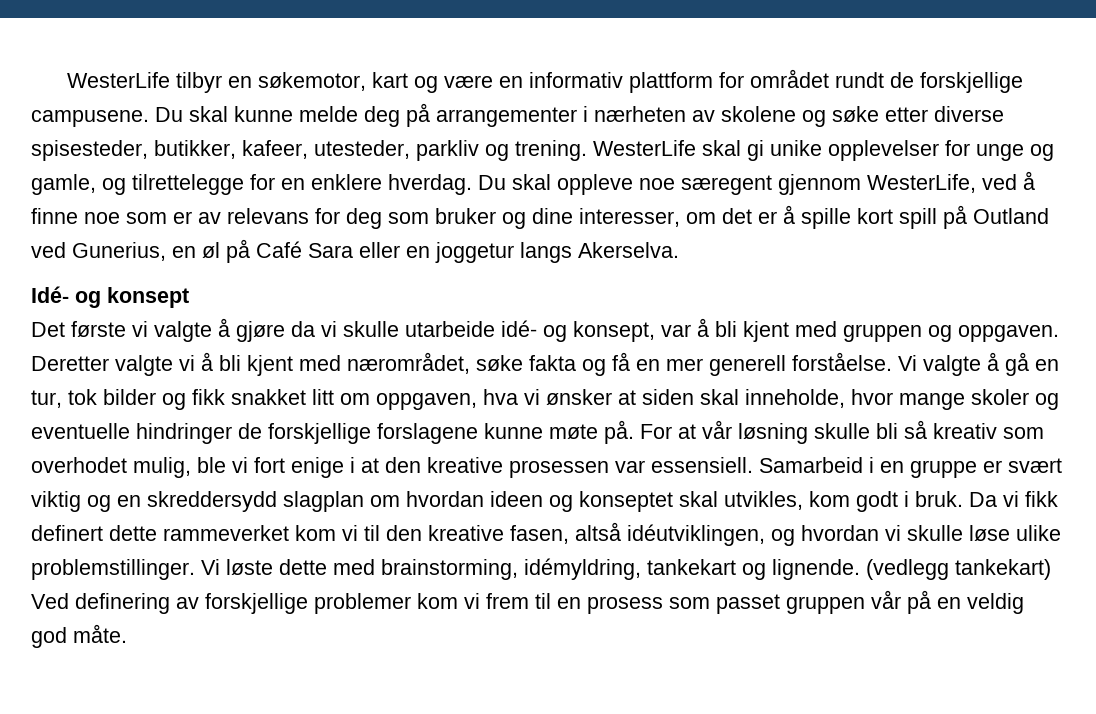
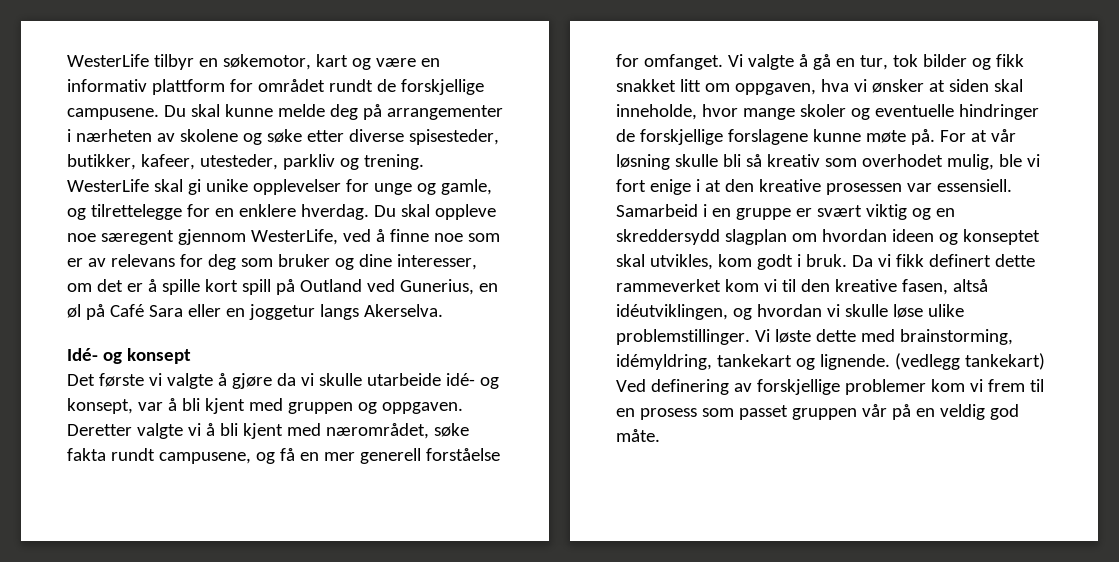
(576, 363) none -> [110,448,251,464] rundt campusene,
[792,352,892,371] forståelse. -> [425,448,500,461] [616,54,723,70] forståelse for omfanget.

